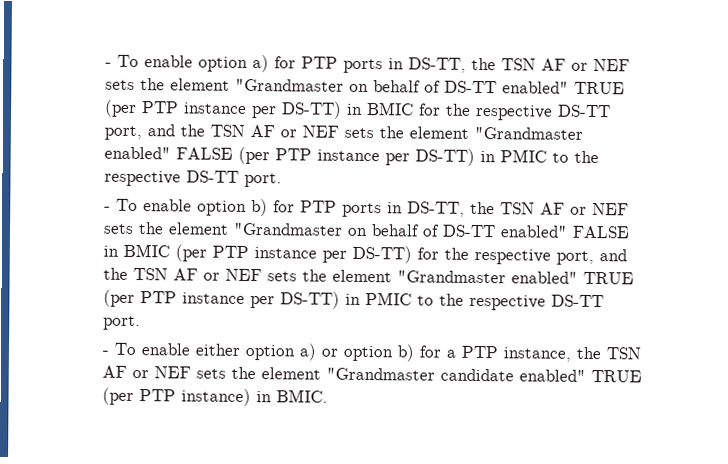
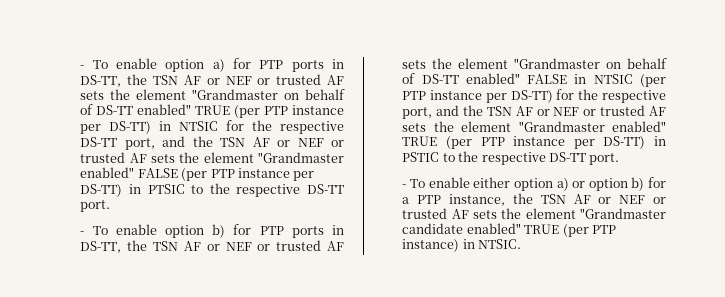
(631, 65) none -> [257,74,344,85] or trusted AF
[367,102,415,116] BMIC -> [179,121,219,131] NTSIC
(340, 131) none -> [330,140,344,147] [80,152,147,163] or trusted AF
[500,149,548,163] PMIC -> [147,184,185,194] PTSIC
(630, 209) none -> [257,240,344,251] or trusted AF
[123,243,171,258] BMIC -> [593,74,633,84] NTSIC
(263, 275) none -> [583,105,666,116] or trusted AF
[365,292,413,306] PMIC -> [402,152,440,162] PSTIC
(192, 372) none -> [653,197,666,204] [402,208,469,219] or trusted AF
[276,389,329,403] BMIC. -> [478,239,522,249] NTSIC.

